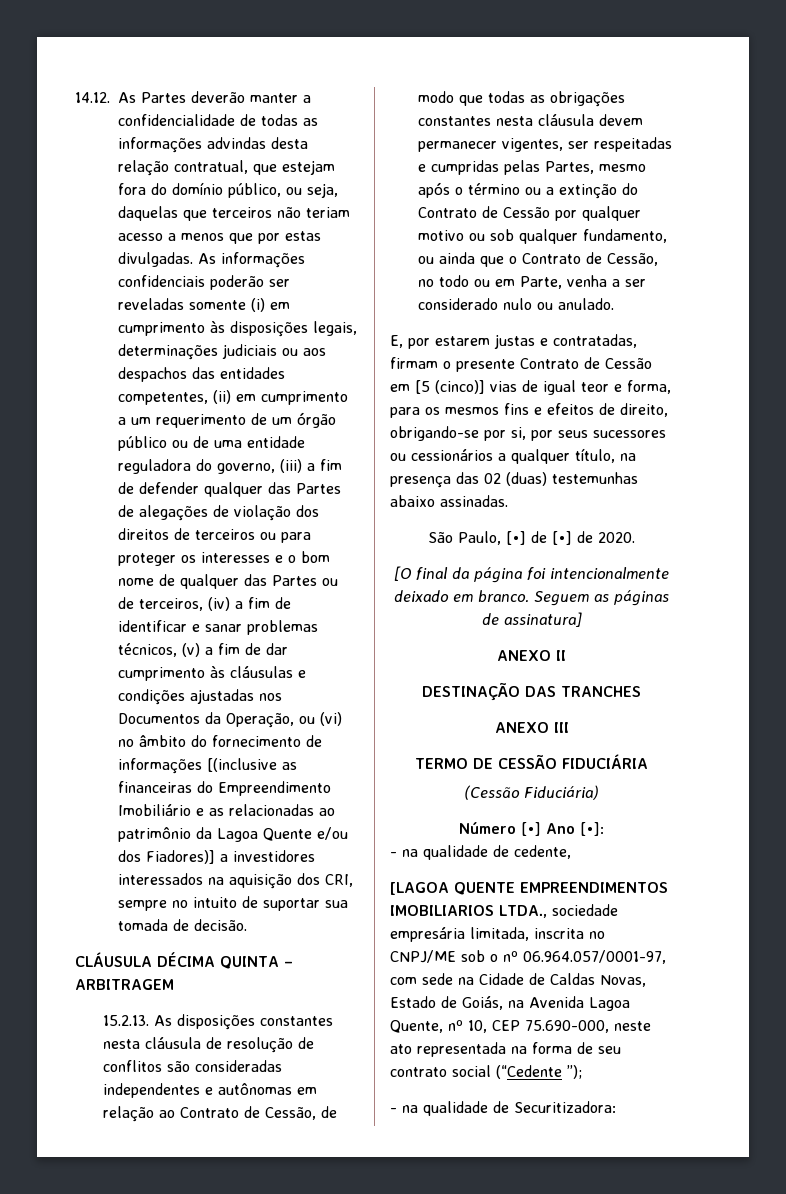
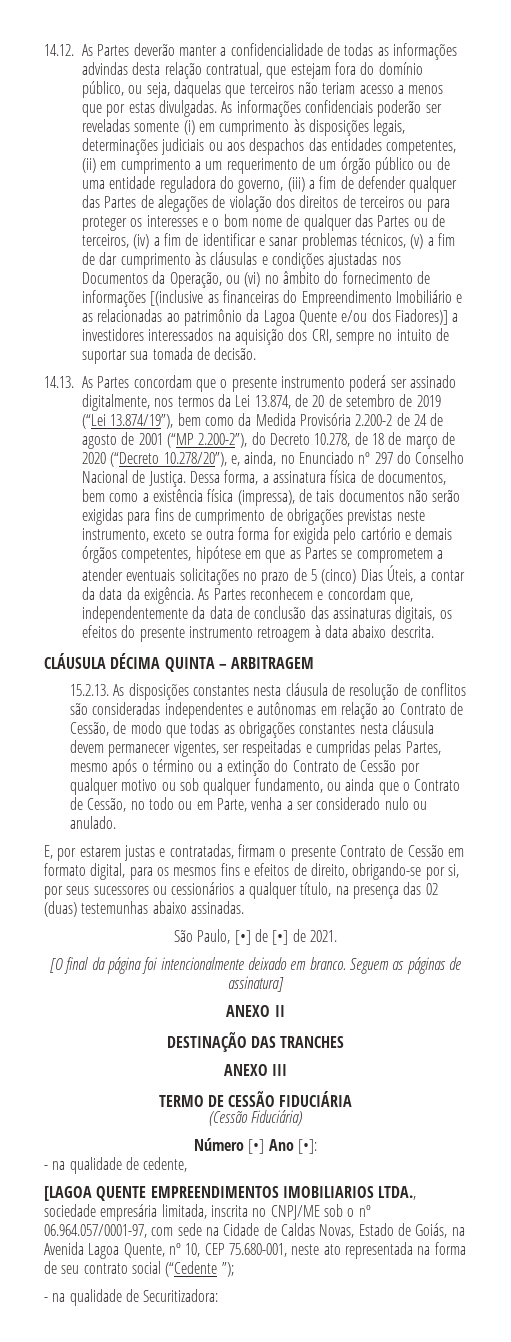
(247, 925) none -> [44,375,456,392] [82,394,441,411] [82,413,444,429] [82,432,455,449] [82,451,465,467] [82,470,446,487] [82,489,461,506] [82,508,425,525] [82,527,453,544] [82,546,443,563] [82,565,465,585] [82,587,413,604] [82,606,452,623] [82,625,434,642] // 14.13. As Partes concordam que o presente instrumento poderá ser assinado digitalmente, nos termos da Lei 13.874, de 20 de setembro de 2019 (“Lei 13.874/19”), bem como da Medida Provisória 2.200-2 de 24 de agosto de 2001 (“MP 2.200-2”), do Decreto 10.278, de 18 de março de 2020 (“Decreto 10.278/20”), e, ainda, no Enunciado nº 297 do Conselho Nacional de Justiça. Dessa forma, a assinatura física de documentos, bem como a existência física (impressa), de tais documentos não serão exigidas para fins de cumprimento de obrigações previstas neste instrumento, exceto se outra forma for exigida pelo cartório e demais órgãos competentes, hipótese em que as Partes se comprometem a atender eventuais solicitações no prazo de 5 (cinco) Dias Úteis, a contar da data da exigência. As Partes reconhecem e concordam que, independentemente da data de conclusão das assinaturas digitais, os efeitos do presente instrumento retroagem à data abaixo descrita.
[415,380,671,395] [5 (cinco)] vias de igual teor e forma, -> [44,863,126,880] formato digital,
[598,532,635,543] 2020. -> [309,930,337,942] 2021.
[525,1020,609,1033] 75.690-000, -> [228,1243,287,1257] 75.680-001,

